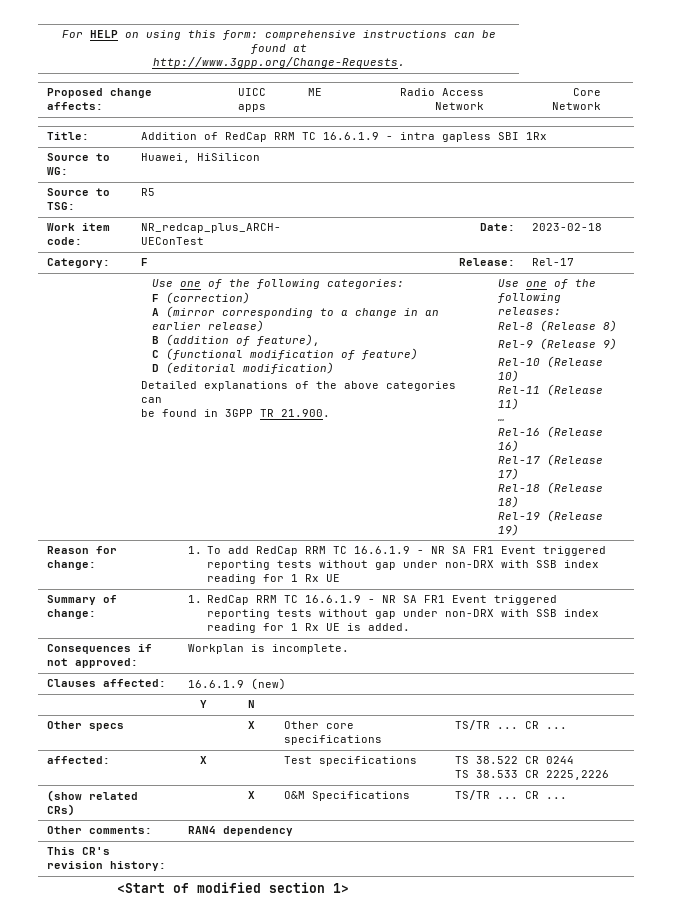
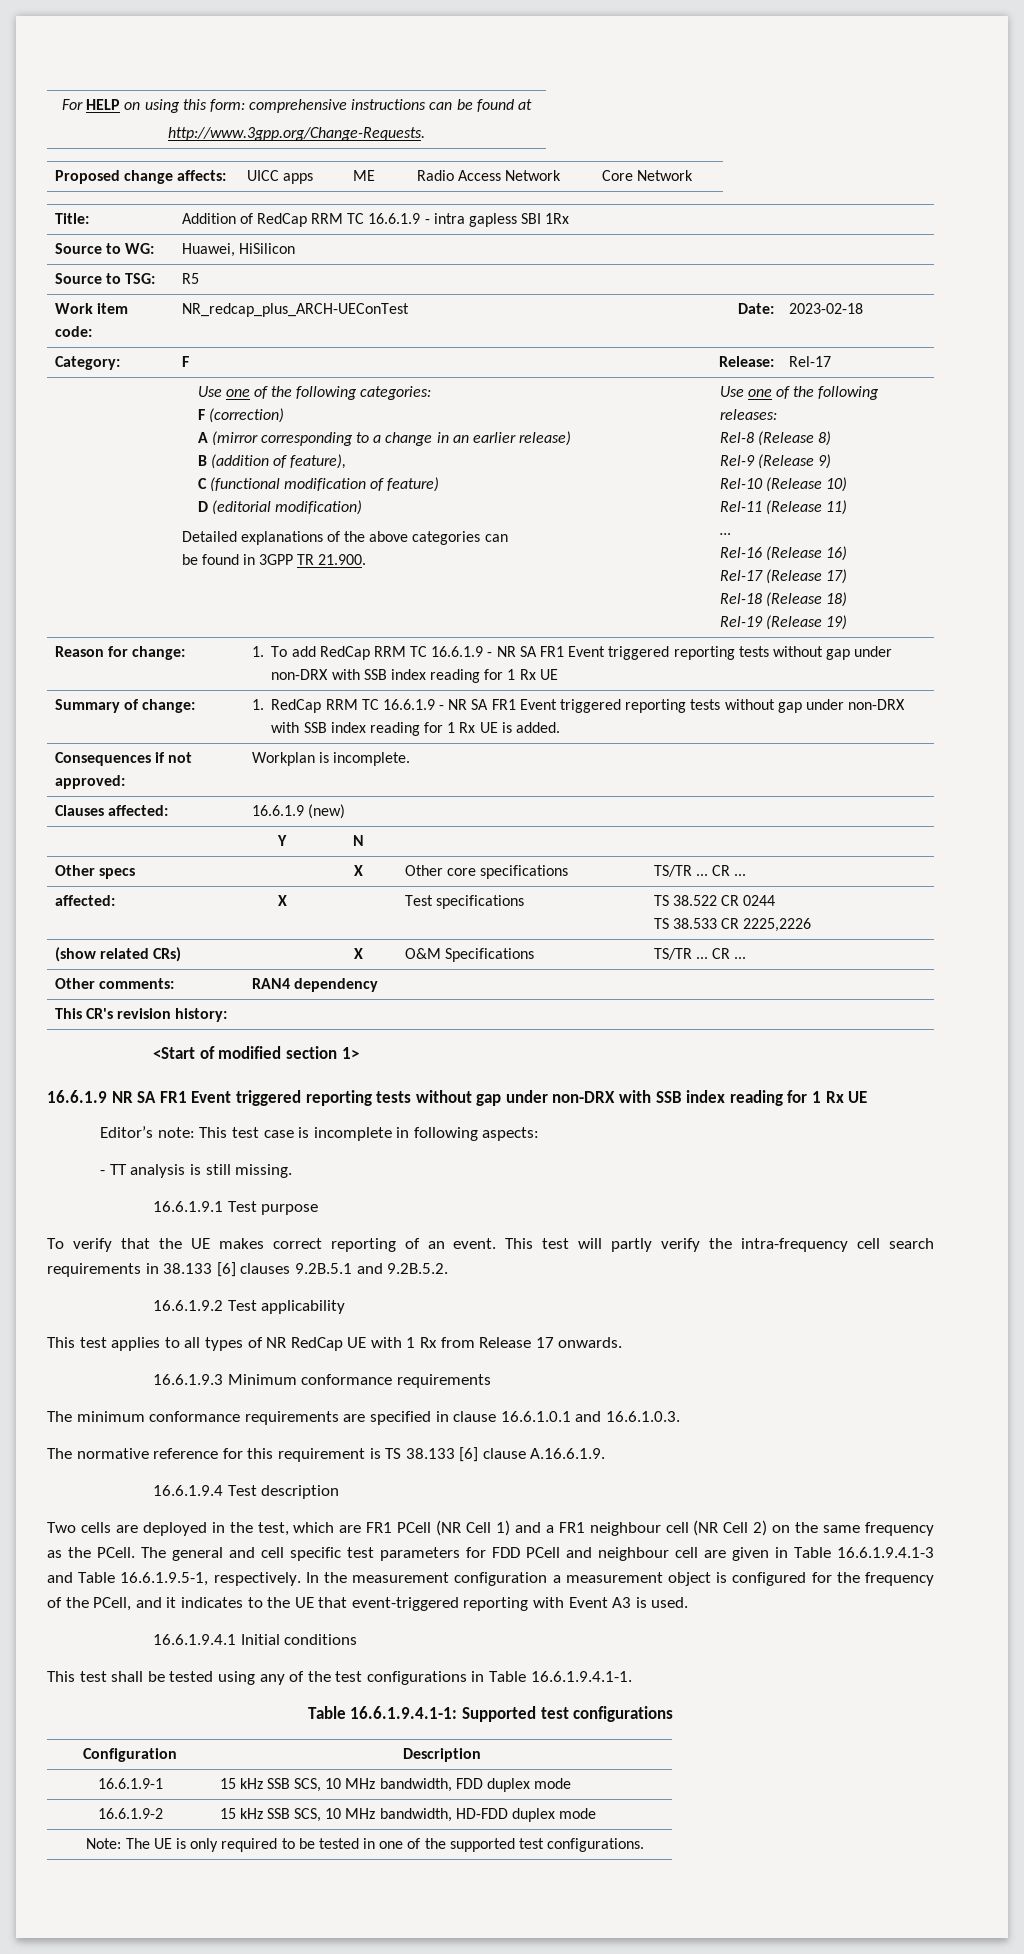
(350, 888) none -> [47,1090,868,1106] [100,1126,540,1141] [100,1164,293,1178] [153,1201,319,1215] [47,1238,934,1252] [47,1262,449,1277] [153,1300,346,1314] [47,1337,623,1351] [153,1374,492,1388] [47,1411,680,1425] [47,1447,606,1462] [153,1485,340,1499] [47,1520,934,1536] [47,1547,934,1561] [47,1572,935,1586] [47,1597,689,1611] [153,1634,358,1645] [47,1671,632,1685] [307,1706,674,1722] [83,1748,177,1762] [403,1748,481,1762] [97,1778,163,1789] [219,1778,572,1792] [97,1808,163,1819] [219,1808,597,1822] [86,1838,645,1852] // 16.6.1.9 NR SA FR1 Event triggered reporting tests without gap under non-DRX with SSB index reading for 1 Rx UE // Editor’s note: This test case is incomplete in following aspects: // - TT analysis is still missing. // 16.6.1.9.1 Test purpose // To verify that the UE makes correct reporting of an event. This test will partly verify the intra-frequency cell search requirements in 38.133 [6] clauses 9.2B.5.1 and 9.2B.5.2. // 16.6.1.9.2 Test applicability // This test applies to all types of NR RedCap UE with 1 Rx from Release 17 onwards. // 16.6.1.9.3 Minimum conformance requirements // The minimum conformance requirements are specified in clause 16.6.1.0.1 and 16.6.1.0.3. // The normative reference for this requirement is TS 38.133 [6] clause A.16.6.1.9. // 16.6.1.9.4 Test description // Two cells are deployed in the test, which are FR1 PCell (NR Cell 1) and a FR1 neighbour cell (NR Cell 2) on the same frequency as the PCell. The general and cell specific test parameters for FDD PCell and neighbour cell are given in Table 16.6.1.9.4.1-3 and Table 16.6.1.9.5-1, respectively. In the measurement configuration a measurement object is configured for the frequency of the PCell, and it indicates to the UE that event-triggered reporting with Event A3 is used. // 16.6.1.9.4.1 Initial conditions // This test shall be tested using any of the test configurations in Table 16.6.1.9.4.1-1. // Table 16.6.1.9.4.1-1: Supported test configurations // Configuration | Description // 16.6.1.9-1 | 15 kHz SSB SCS, 10 MHz bandwidth, FDD duplex mode // 16.6.1.9-2 | 15 kHz SSB SCS, 10 MHz bandwidth, HD-FDD duplex mode // Note: The UE is only required to be tested in one of the supported test configurations.

